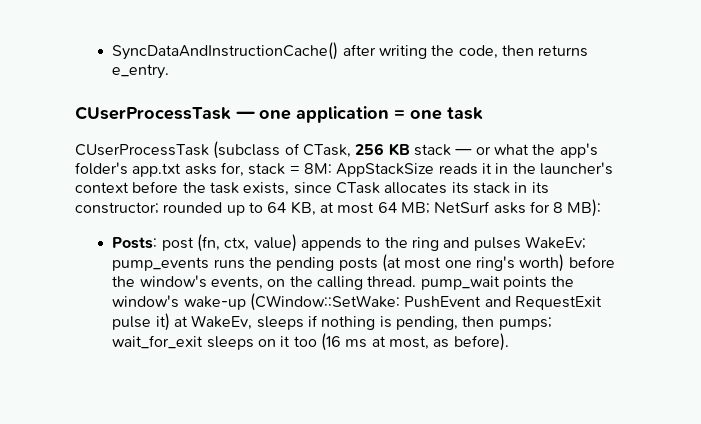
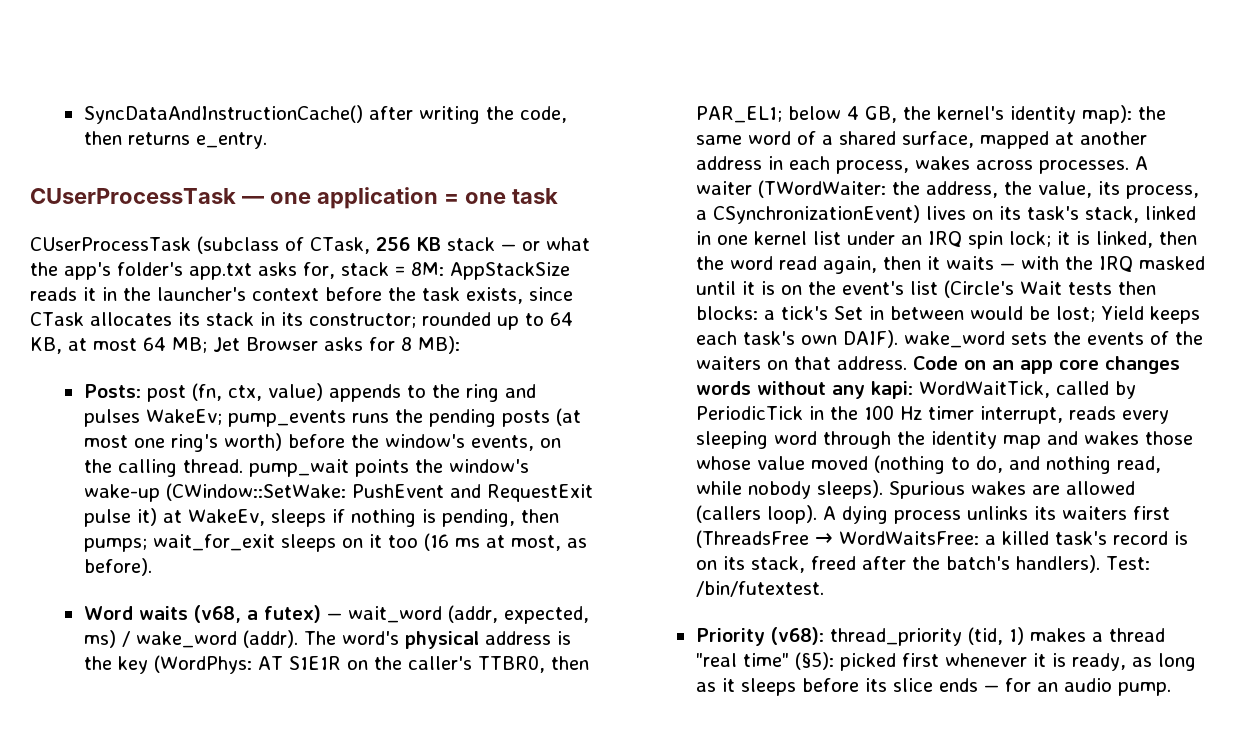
[434,201,491,213] NetSurf -> [213,337,318,352] Jet Browser
(509, 342) none -> [83,605,589,624] [83,630,571,649] [83,655,589,674] [695,105,1166,124] [695,131,1147,149] [695,156,1148,174] [695,180,1199,199] [695,205,1196,224] [695,231,1197,249] [695,256,1205,274] [695,280,1156,298] [695,306,1200,324] [695,330,1203,348] [695,356,1180,374] [695,381,1136,399] [695,405,1169,424] [695,431,1193,449] [695,455,1161,474] [695,480,1135,499] [695,505,1170,524] [695,530,1188,548] [695,555,1150,573] [695,581,824,597] [695,627,1165,646] [695,652,1196,671] [695,678,1171,696] // Word waits (v68, a futex) — wait_word (addr, expected, ms) / wake_word (addr). The word's physical address is the key (WordPhys: AT S1E1R on the caller's TTBR0, then PAR_EL1; below 4 GB, the kernel's identity map): the same word of a shared surface, mapped at another address in each process, wakes across processes. A waiter (TWordWaiter: the address, the value, its process, a CSynchronizationEvent) lives on its task's stack, linked in one kernel list under an IRQ spin lock; it is linked, then the word read again, then it waits — with the IRQ masked until it is on the event's list (Circle's Wait tests then blocks: a tick's Set in between would be lost; Yield keeps each task's own DAIF). wake_word sets the events of the waiters on that address. Code on an app core changes words without any kapi: WordWaitTick, called by PeriodicTick in the 100 Hz timer interrupt, reads every sleeping word through the identity map and wakes those whose value moved (nothing to do, and nothing read, while nobody sleeps). Spurious wakes are allowed (callers loop). A dying process unlinks its waiters first (ThreadsFree → WordWaitsFree: a killed task's record is on its stack, freed after the batch's handlers). Test: /bin/futextest. // Priority (v68): thread_priority (tid, 1) makes a thread "real time" (§5): picked first whenever it is ready, as long as it sleeps before its slice ends — for an audio pump.

